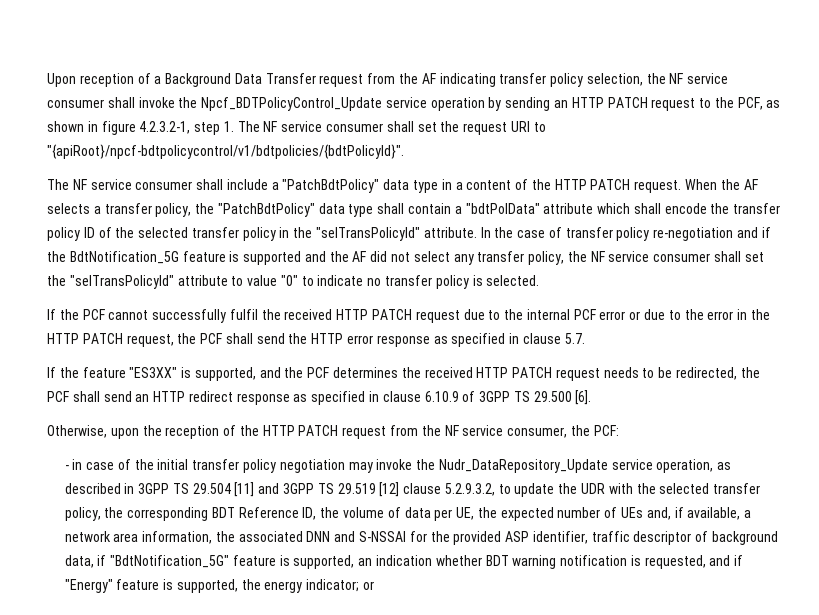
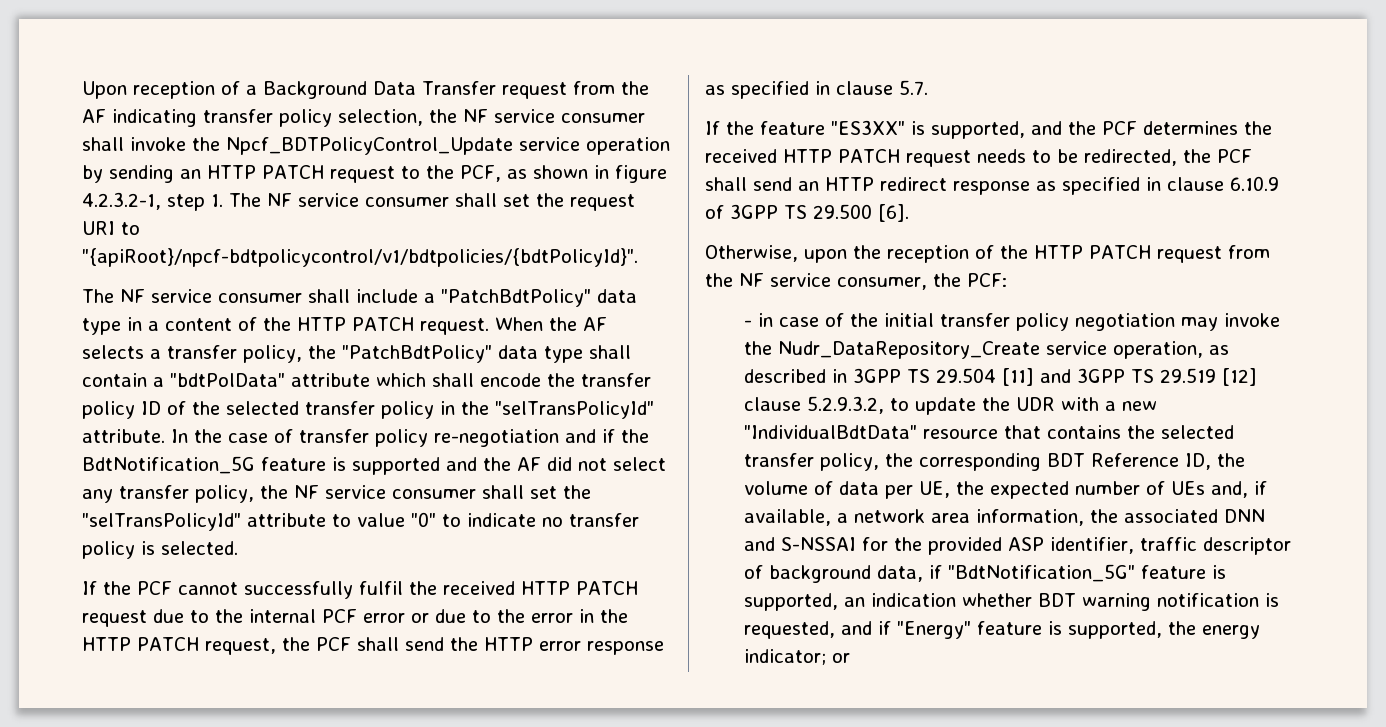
[438,459,608,473] Nudr_DataRepository_Update -> [778,341,1041,359] Nudr_DataRepository_Create
(633, 488) none -> [1105,401,1158,411] [744,425,1122,439] a new "IndividualBdtData" resource that contains

